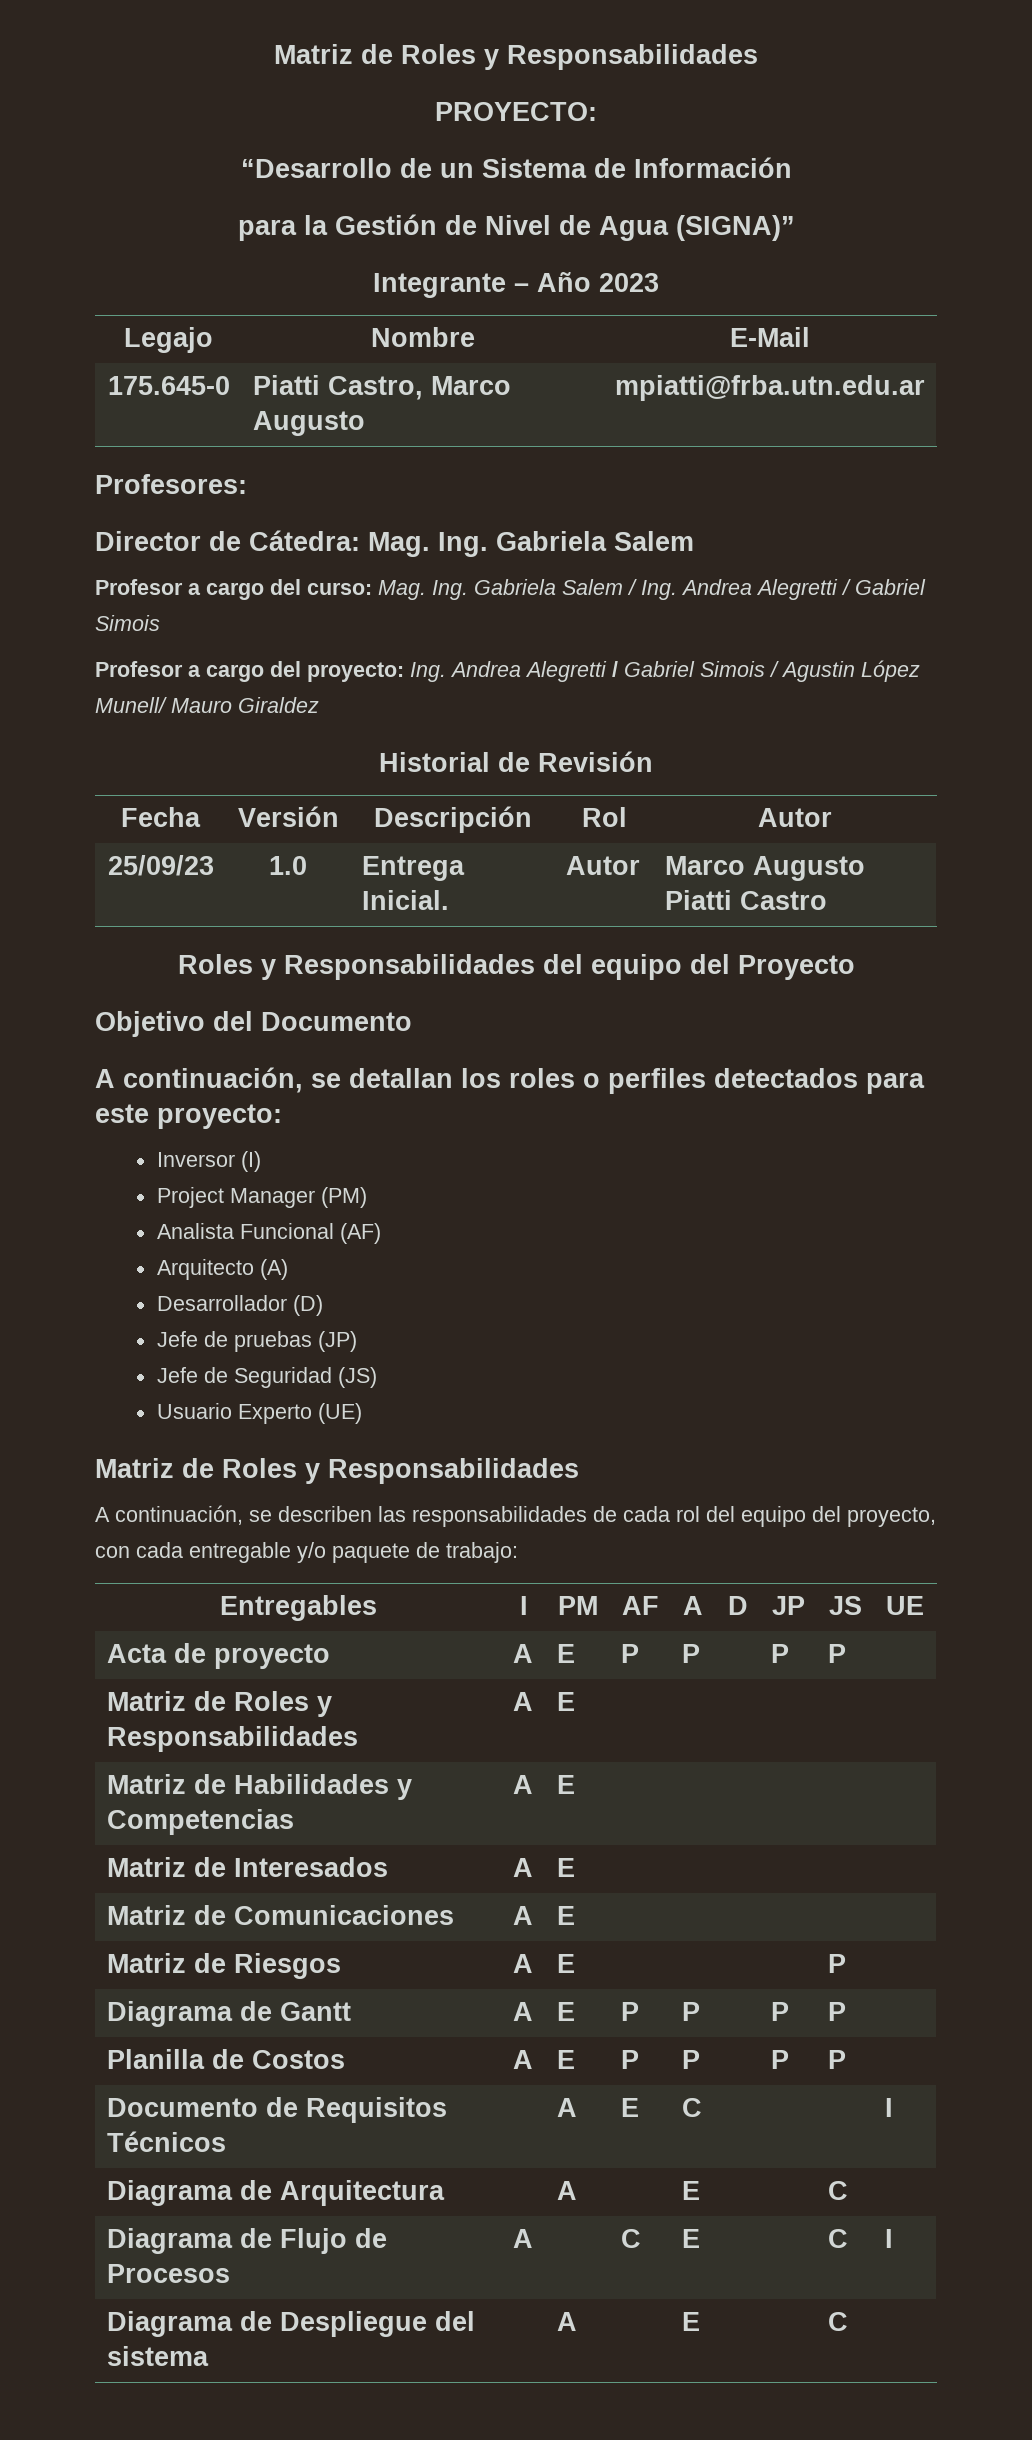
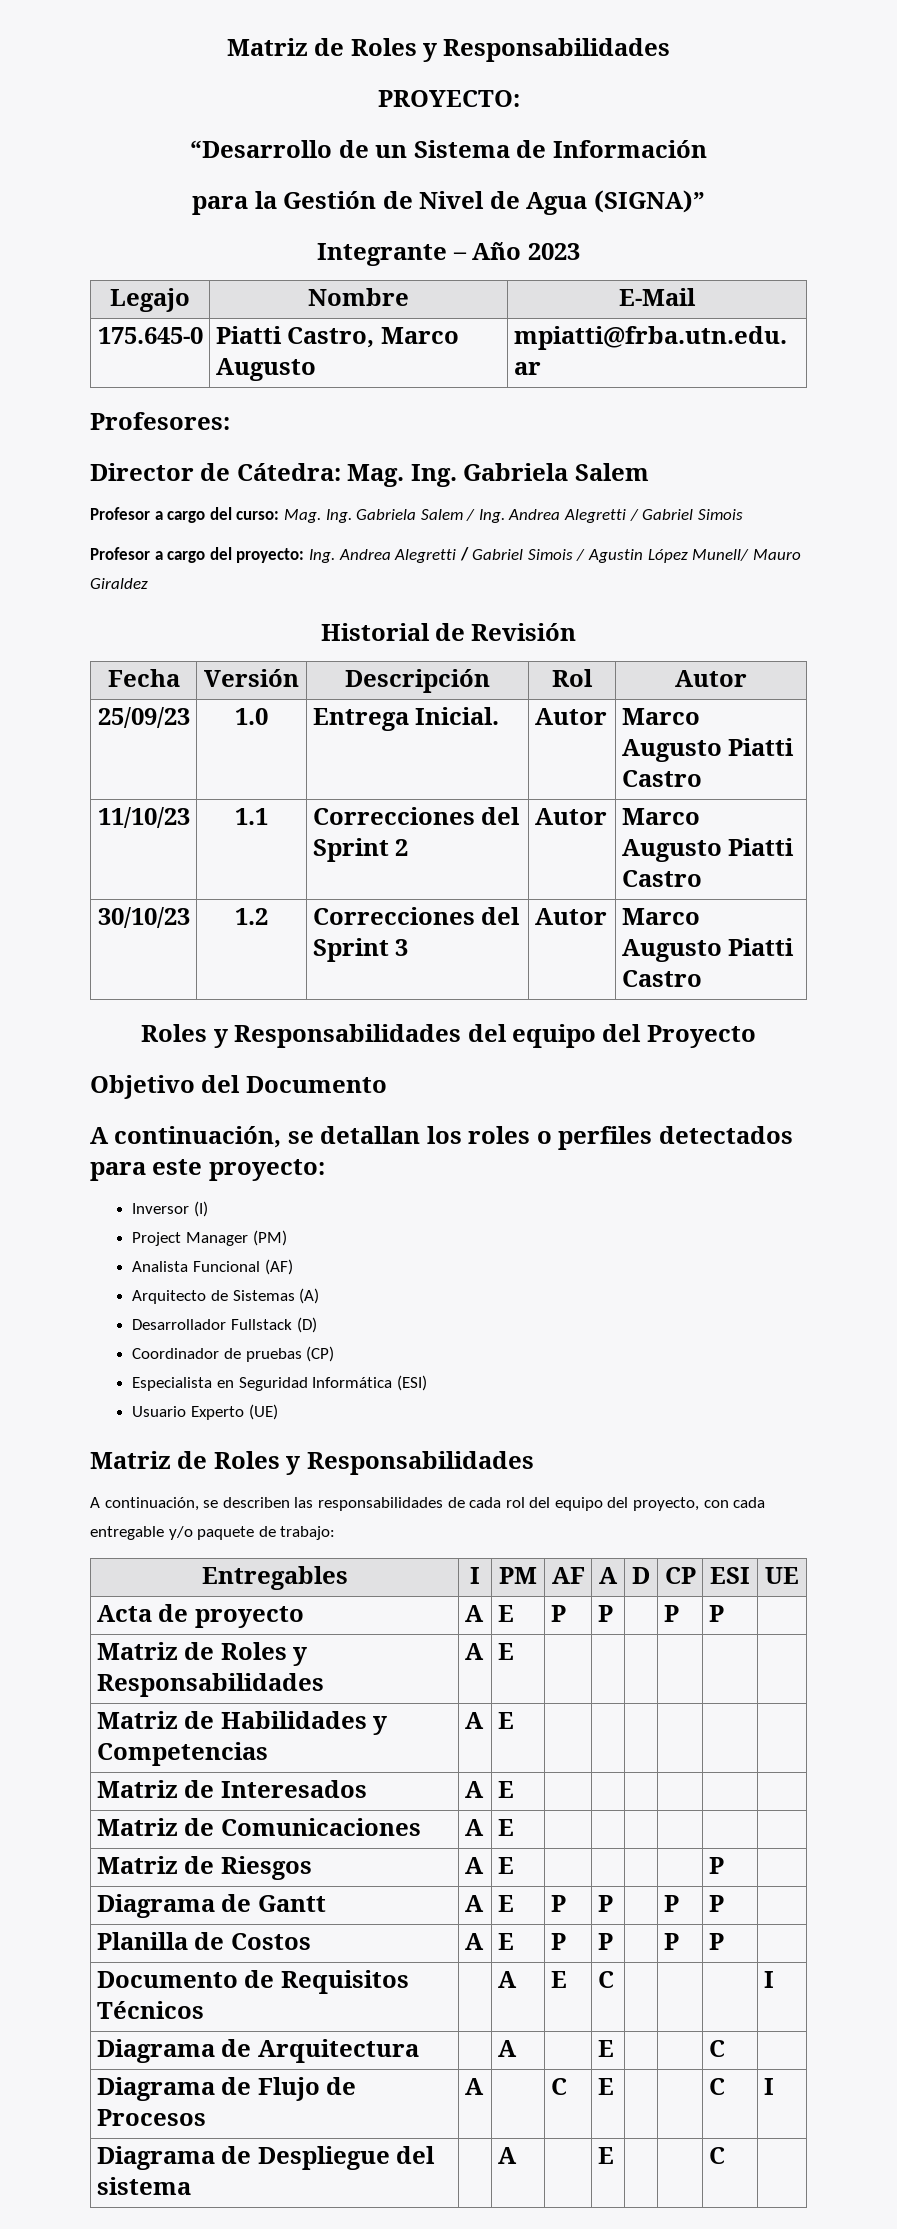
(827, 900) none -> [97,807,190,828] [235,808,268,825] [312,807,521,825] [312,838,409,862] [534,808,607,825] [621,808,700,825] [621,838,795,862] [621,870,702,887] [97,907,190,928] [235,908,268,925] [312,907,521,925] [312,938,409,962] [534,908,607,925] [621,908,700,925] [621,938,795,962] [621,970,702,987] // 11/10/23 | 1.1 | Correcciones del Sprint 2 | Autor | Marco Augusto Piatti Castro // 30/10/23 | 1.2 | Correcciones del Sprint 3 | Autor | Marco Augusto Piatti Castro
(254, 1269) none -> [211,1290,295,1301] de Sistemas
(287, 1303) none -> [231,1319,293,1330] Fullstack
[156,1331,198,1347] Jefe -> [132,1348,220,1359] Coordinador
[317,1331,357,1352] [156,1367,377,1388] (JP) // Jefe de Seguridad (JS) -> [306,1346,335,1362] [132,1375,427,1391] (CP) // Especialista en Seguridad Informática (ESI)
[771,1596,805,1615] [828,1596,862,1615] JP | JS -> [664,1567,696,1584] [710,1567,750,1584] CP | ESI

